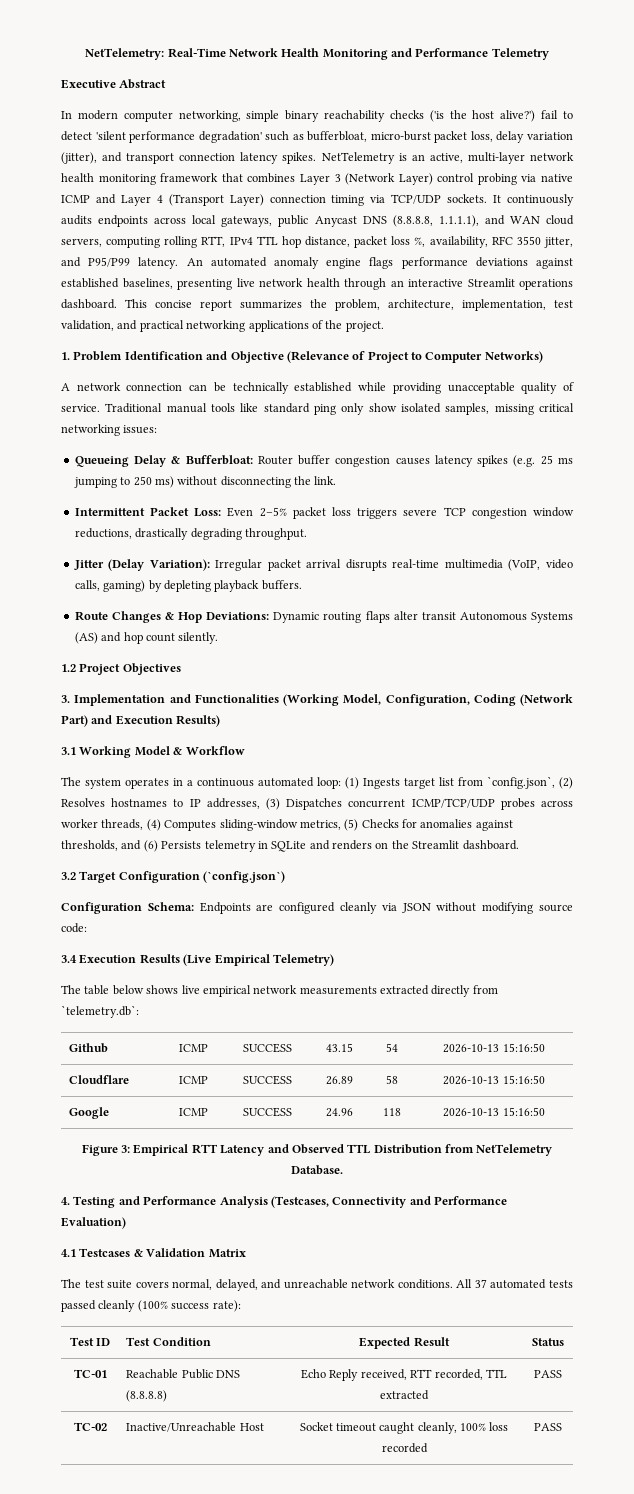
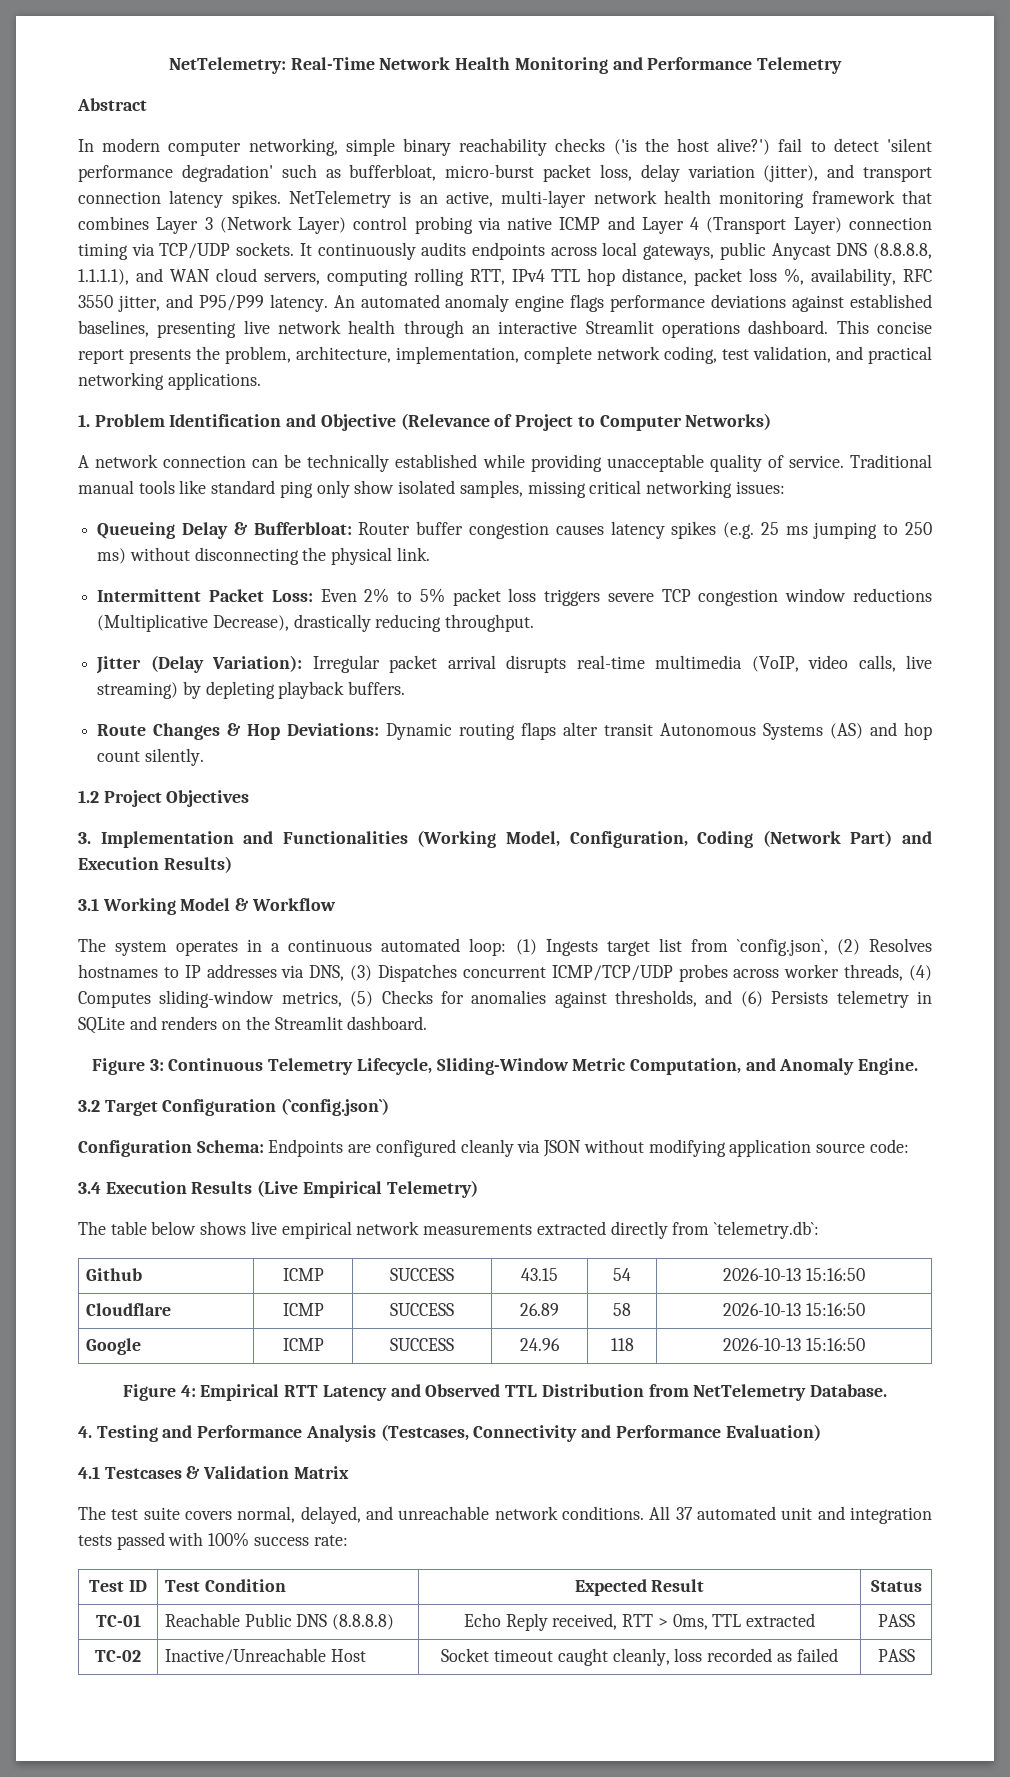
[61,79,116,89] Executive -> (843, 65) none
[240,300,302,309] summarizes -> [129,349,191,364] presents
(546, 305) none -> [524,346,717,364] complete network coding,
[248,320,384,332] applications of the project. -> [167,372,261,390] applications.
(311, 480) none -> [331,547,393,565] physical
[259,507,287,517] 2–5% -> [364,588,445,603] 2% to 5%
[74,528,242,540] reductions, drastically degrading -> [853,588,932,602] [97,614,442,632] reductions (Multiplicative Decrease), drastically reducing
[103,580,146,592] gaming) -> [905,655,932,669] [97,682,179,699] live streaming)
[206,798,260,809] addresses, -> [206,964,345,981] addresses via DNS,
(519, 845) none -> [91,1058,919,1075] // Figure 3: Continuous Telemetry Lifecycle, Sliding-Window Metric Computation, and Anomaly Engine.
(534, 908) none -> [729,1139,812,1157] application
[121,1145,130,1153] 3: -> [180,1385,196,1397] 4:
[549,1280,573,1288] [61,1300,241,1312] tests passed cleanly (100% success rate): -> [781,1506,933,1524] [78,1532,348,1550] unit and integration tests passed with 100% success rate:
[434,1369,483,1380] recorded, -> [657,1614,708,1630] > 0ms,
[460,1423,487,1431] 100% -> (670, 1657) none
(428, 1448) none -> [776,1648,838,1662] as failed

